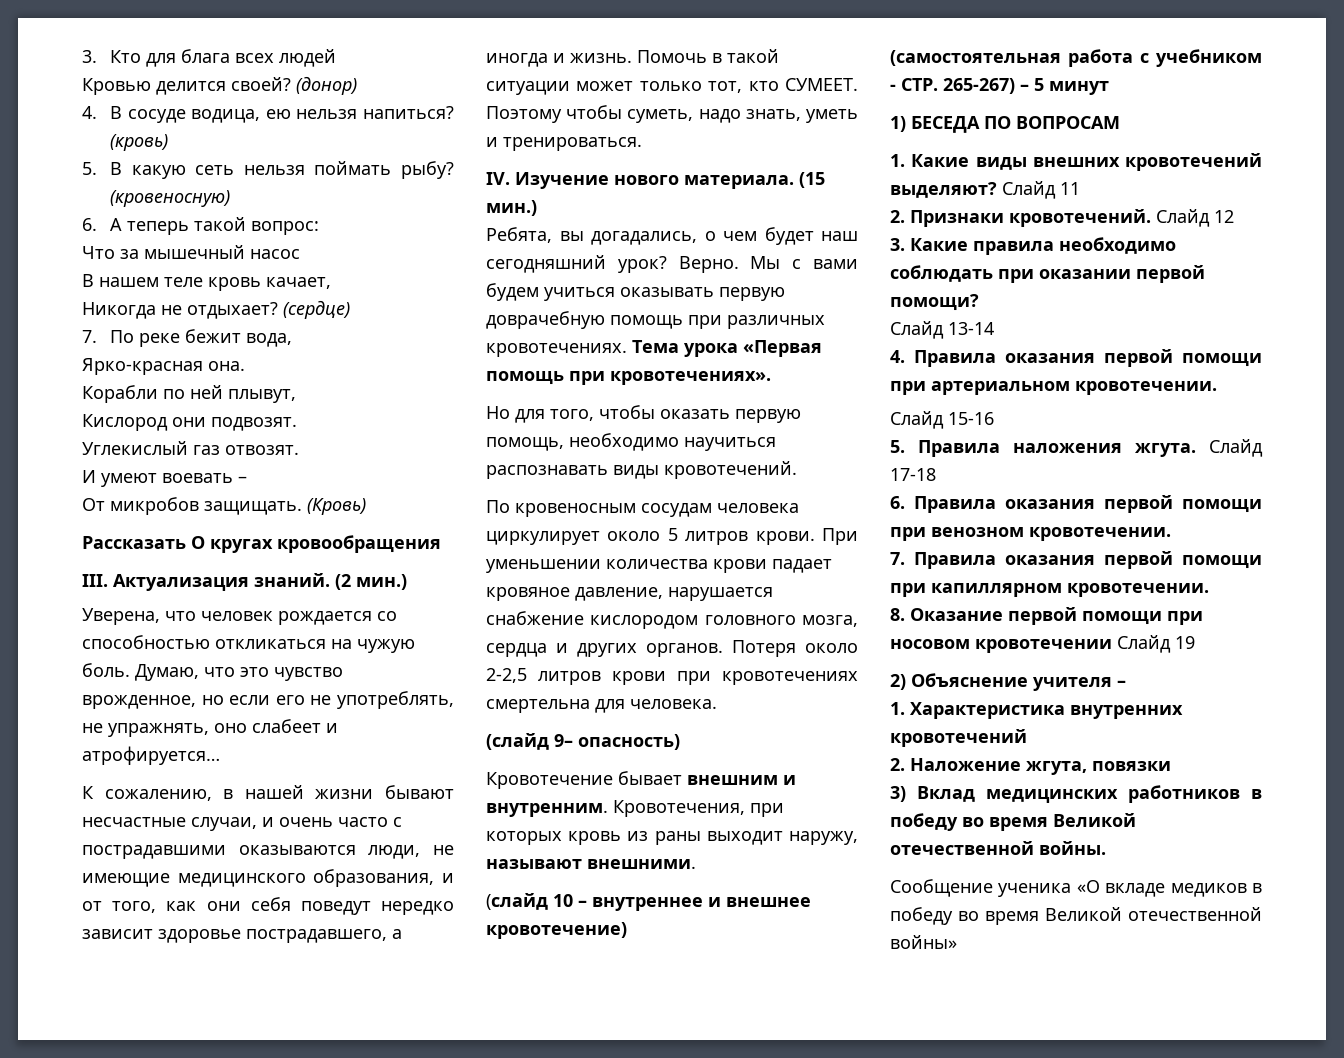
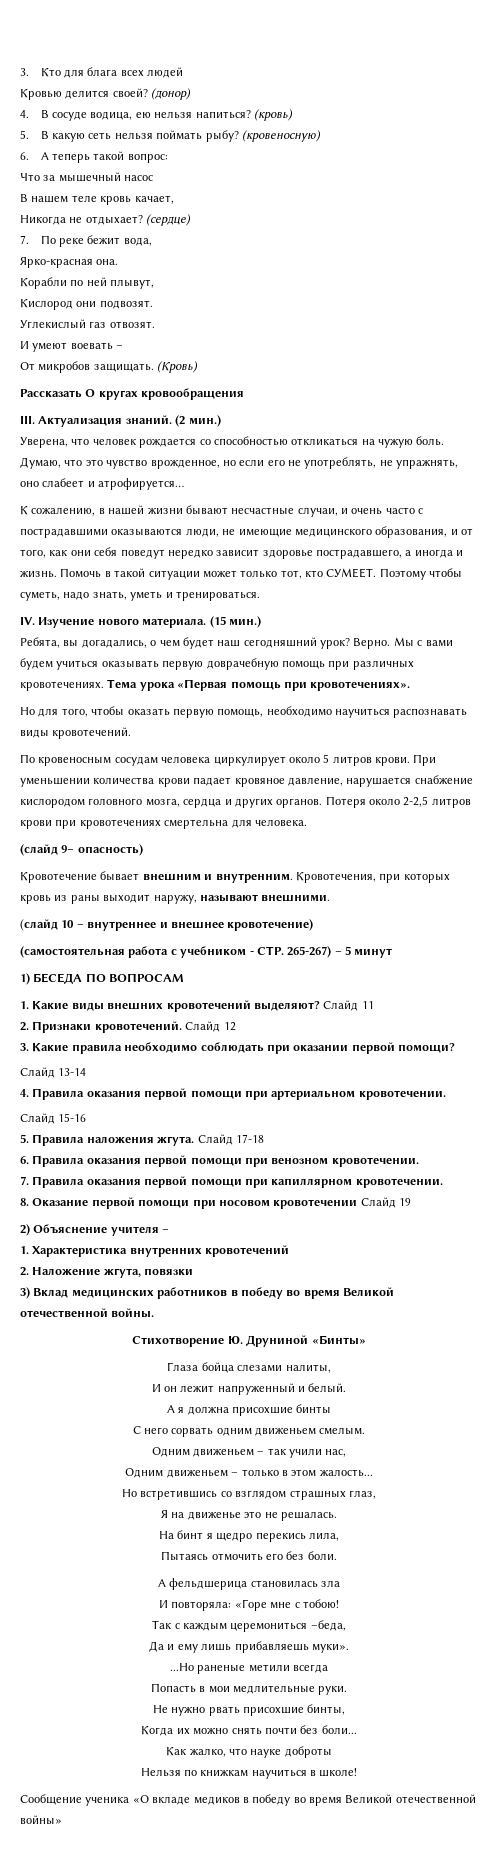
(1106, 848) none -> [132,1335,366,1347] [167,1362,331,1373] [151,1383,347,1395] [166,1404,332,1416] [132,1426,366,1437] [151,1447,347,1458] [125,1468,373,1478] [122,1489,376,1500] [161,1510,337,1521] [159,1530,339,1542] [161,1551,337,1561] [157,1578,341,1590] [159,1599,339,1611] [152,1620,346,1632] [149,1641,349,1653] [169,1663,329,1674] [150,1683,348,1695] [152,1704,346,1716] [141,1725,357,1736] [166,1746,332,1758] [140,1768,358,1779] // Стихотворение Ю. Друниной «Бинты» // Глаза бойца слезами налиты, // И он лежит напруженный и белый. // А я должна присохшие бинты // С него сорвать одним движеньем смелым. // Одним движеньем – так учили нас, // Одним движеньем – только в этом жалость... // Но встретившись со взглядом страшных глаз, // Я на движенье это не решалась. // На бинт я щедро перекись лила, // Пытаясь отмочить его без боли. // А фельдшерица становилась зла // И повторяла: «Горе мне с тобою! // Так с каждым церемониться –беда, // Да и ему лишь прибавляешь муки». // ...Но раненые метили всегда // Попасть в мои медлительные руки. // Не нужно рвать присохшие бинты, // Когда их можно снять почти без боли... // Как жалко, что науке доброты // Нельзя по книжкам научиться в школе!

